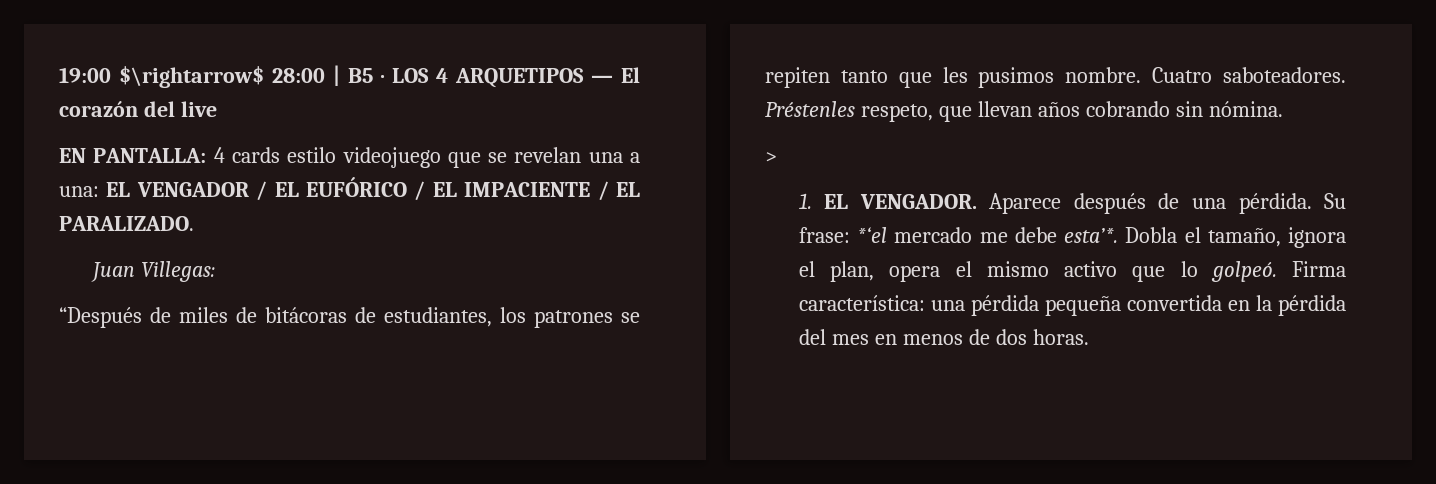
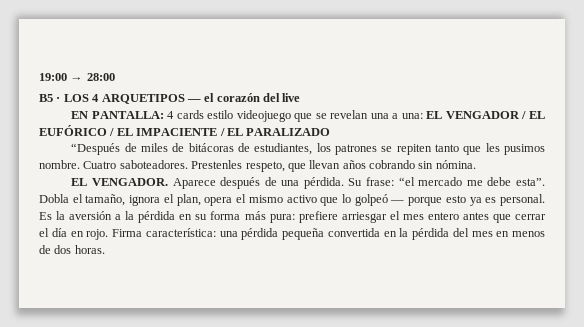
[119,66,264,88] $\rightarrow$ -> [70,77,84,81] →
[333,65,340,86] | -> (115, 77) //
[621,67,640,83] El -> [204,93,215,102] el
[59,216,194,231] [90,261,215,282] PARALIZADO. // Juan Villegas: -> [246,128,331,136] PARALIZADO
[765,101,855,117] Préstenles -> [191,160,243,169] Prestenles
[765,152,777,163] [798,193,812,209] > // 1. -> (476, 164) none
[857,227,888,243] *‘el -> [398,177,415,186] “el
[1064,228,1119,243] esta’*. -> [515,178,545,186] esta”.
[1210,261,1277,282] golpeó. -> [354,194,546,206] [39,211,546,223] [39,228,109,240] golpeó — porque esto ya es personal. Es la aversión a la pérdida en su forma más pura: prefiere arriesgar el mes entero antes que cerrar el día en rojo.

